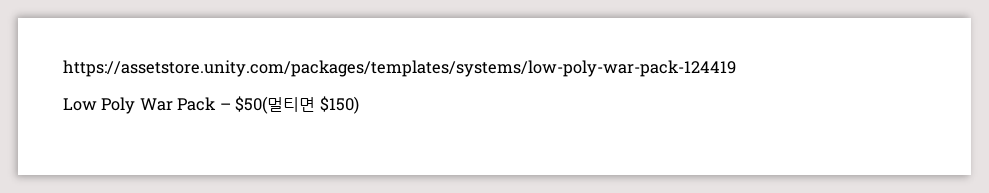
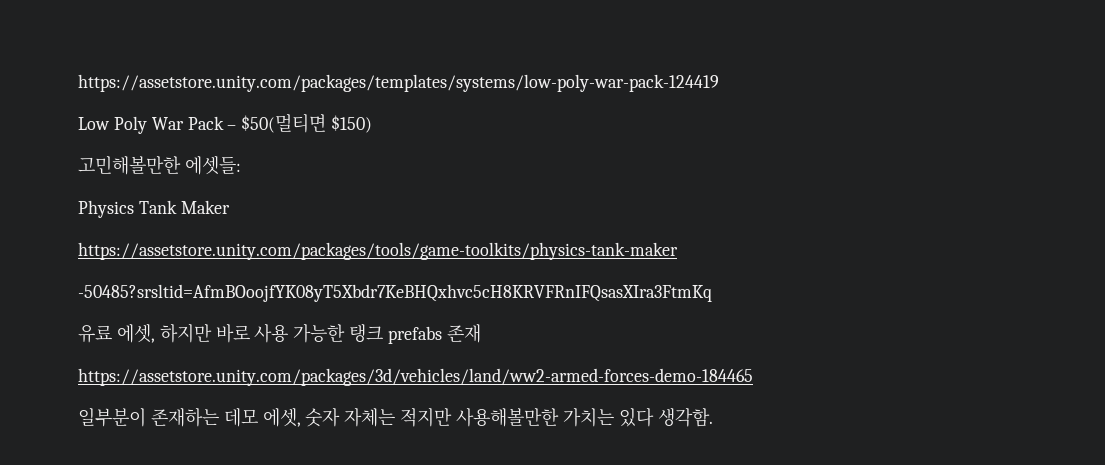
(359, 105) none -> [78,156,241,175] [78,200,230,218] [78,242,678,260] [78,284,712,302] [78,323,481,344] [78,368,753,386] [78,407,713,427] // 고민해볼만한 에셋들: // Physics Tank Maker // https://assetstore.unity.com/packages/tools/game-toolkits/physics-tank-maker // -50485?srsltid=AfmBOoojfYK08yT5Xbdr7KeBHQxhvc5cH8KRVFRnIFQsasXIra3FtmKq // 유료 에셋, 하지만 바로 사용 가능한 탱크 prefabs 존재 // https://assetstore.unity.com/packages/3d/vehicles/land/ww2-armed-forces-demo-184465 // 일부분이 존재하는 데모 에셋, 숫자 자체는 적지만 사용해볼만한 가치는 있다 생각함.

